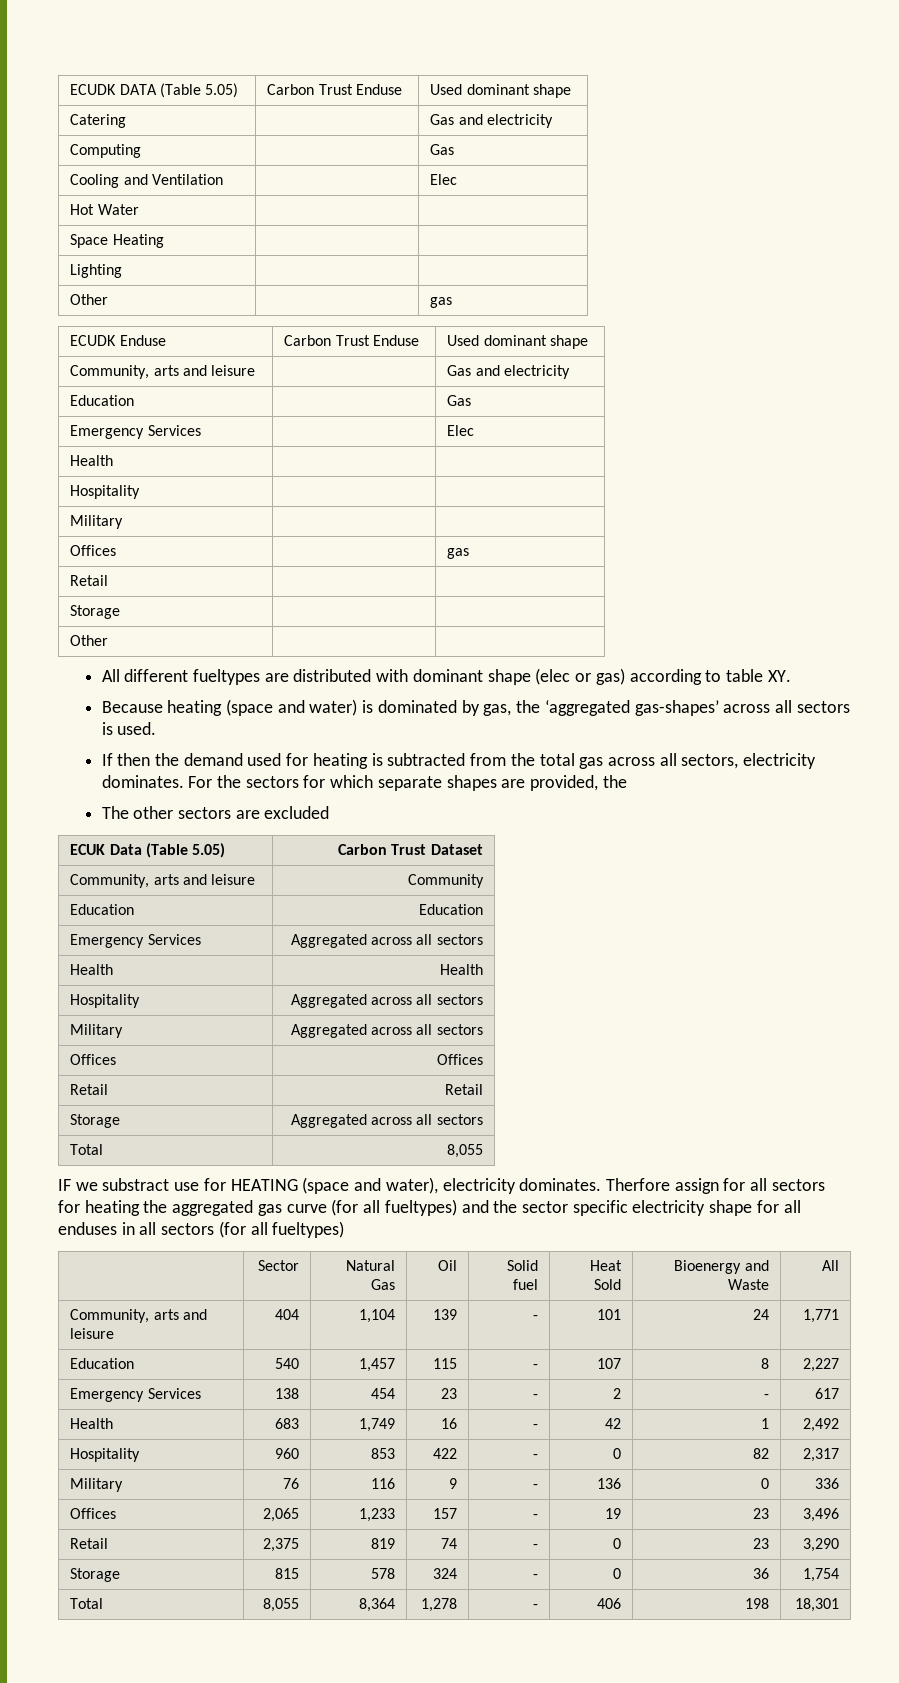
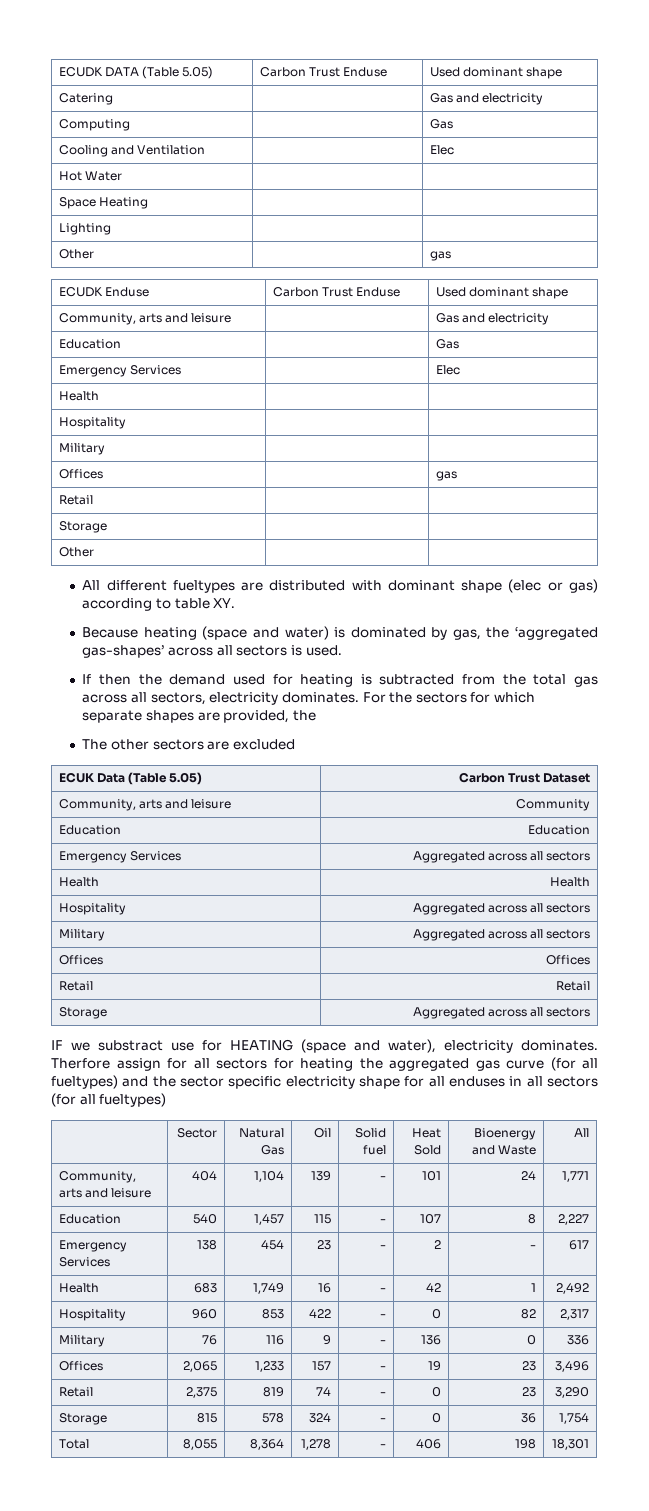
[70,1144,104,1155] [446,1144,483,1158] // Total | 8,055 -> (591, 1012) none

